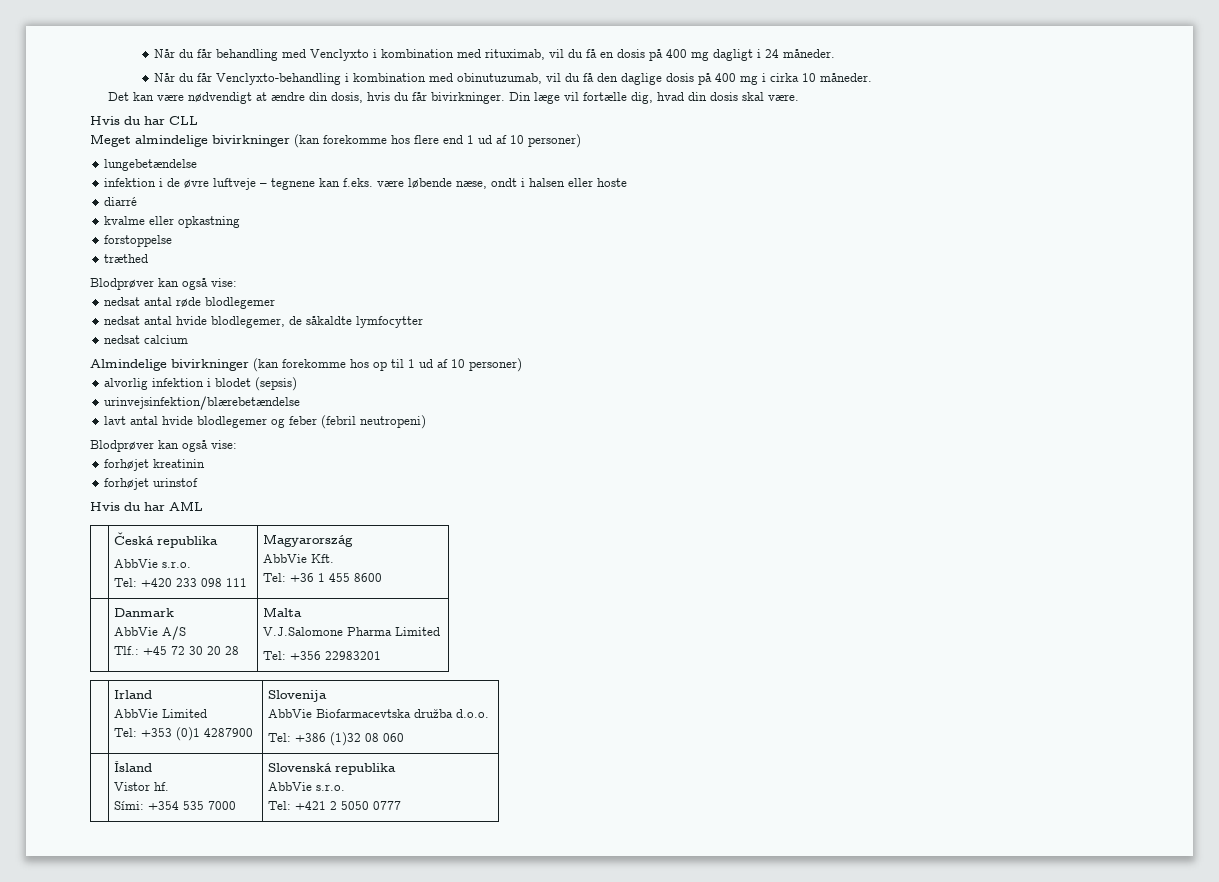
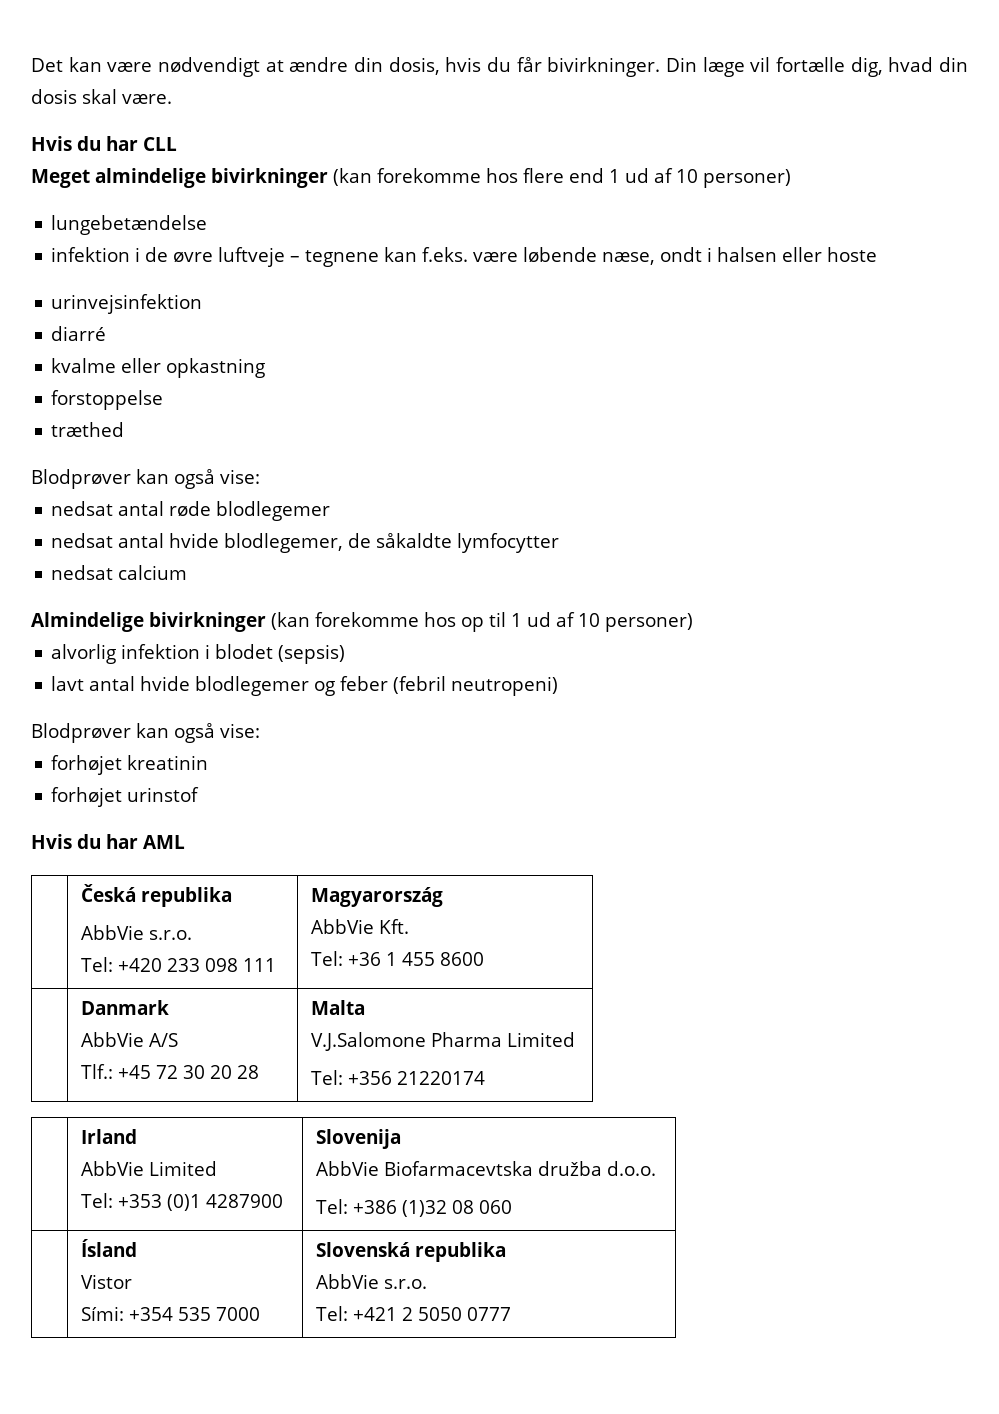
[154,49,836,61] [154,73,873,85] Når du får behandling med Venclyxto i kombination med rituximab, vil du få en dosis på 400 mg dagligt i 24 måneder. // Når du får Venclyxto-behandling i kombination med obinutuzumab, vil du få den daglige dosis på 400 mg i cirka 10 måneder. // -> (31, 65) none
(628, 182) none -> [51,294,203,314] // urinvejsinfektion
[104,396,301,410] // urinvejsinfektion/blærebetændelse -> (346, 654) none
[325,651,382,660] 22983201 -> [396,1071,485,1085] 21220174
[154,782,170,791] hf. -> (132, 1281) none

